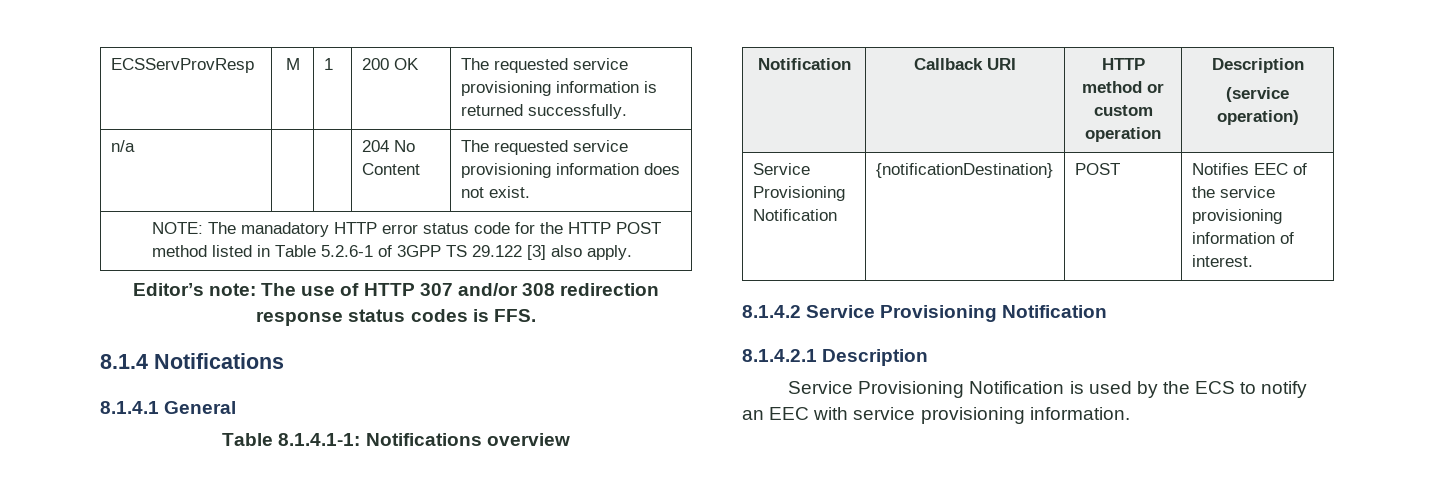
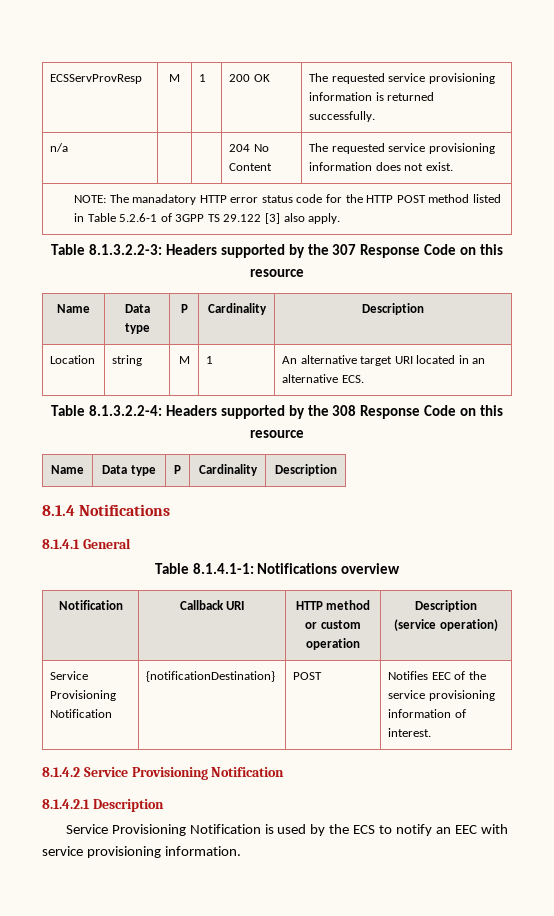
[132,283,660,296] [256,309,536,326] Editor’s note: The use of HTTP 307 and/or 308 redirection response status codes is FFS. -> [50,244,504,258] [250,269,304,277] [57,304,90,313] [124,304,150,313] [124,323,150,334] [180,304,188,313] [207,303,267,315] [362,303,425,315] [50,355,96,364] [112,355,143,366] [178,356,190,364] [206,356,214,364] [282,355,486,366] [282,374,364,383] [50,405,504,419] [250,430,304,438] [51,465,84,474] [102,465,156,476] [174,465,181,474] [198,464,258,476] [274,464,337,476] Table 8.1.3.2.2-3: Headers supported by the 307 Response Code on this resource // Name | Data type | P | Cardinality | Description // Location | string | M | 1 | An alternative target URI located in an alternative ECS. // Table 8.1.3.2.2-4: Headers supported by the 308 Response Code on this resource // Name | Data type | P | Cardinality | Description

